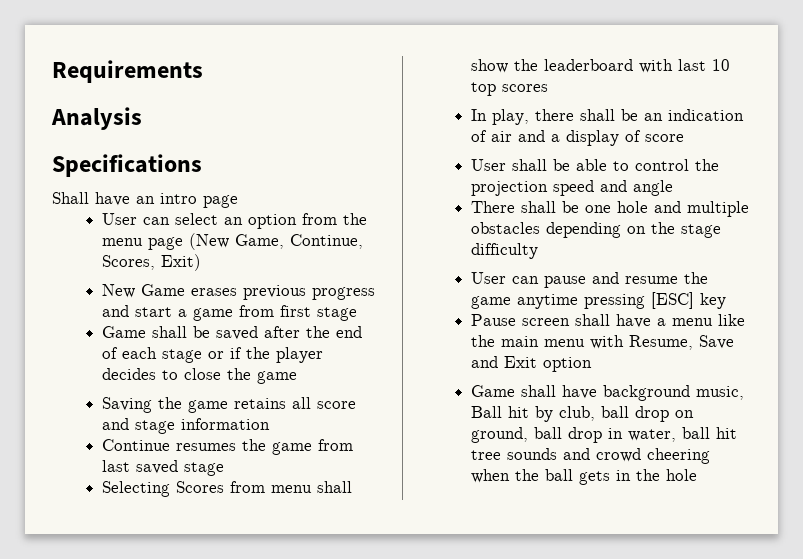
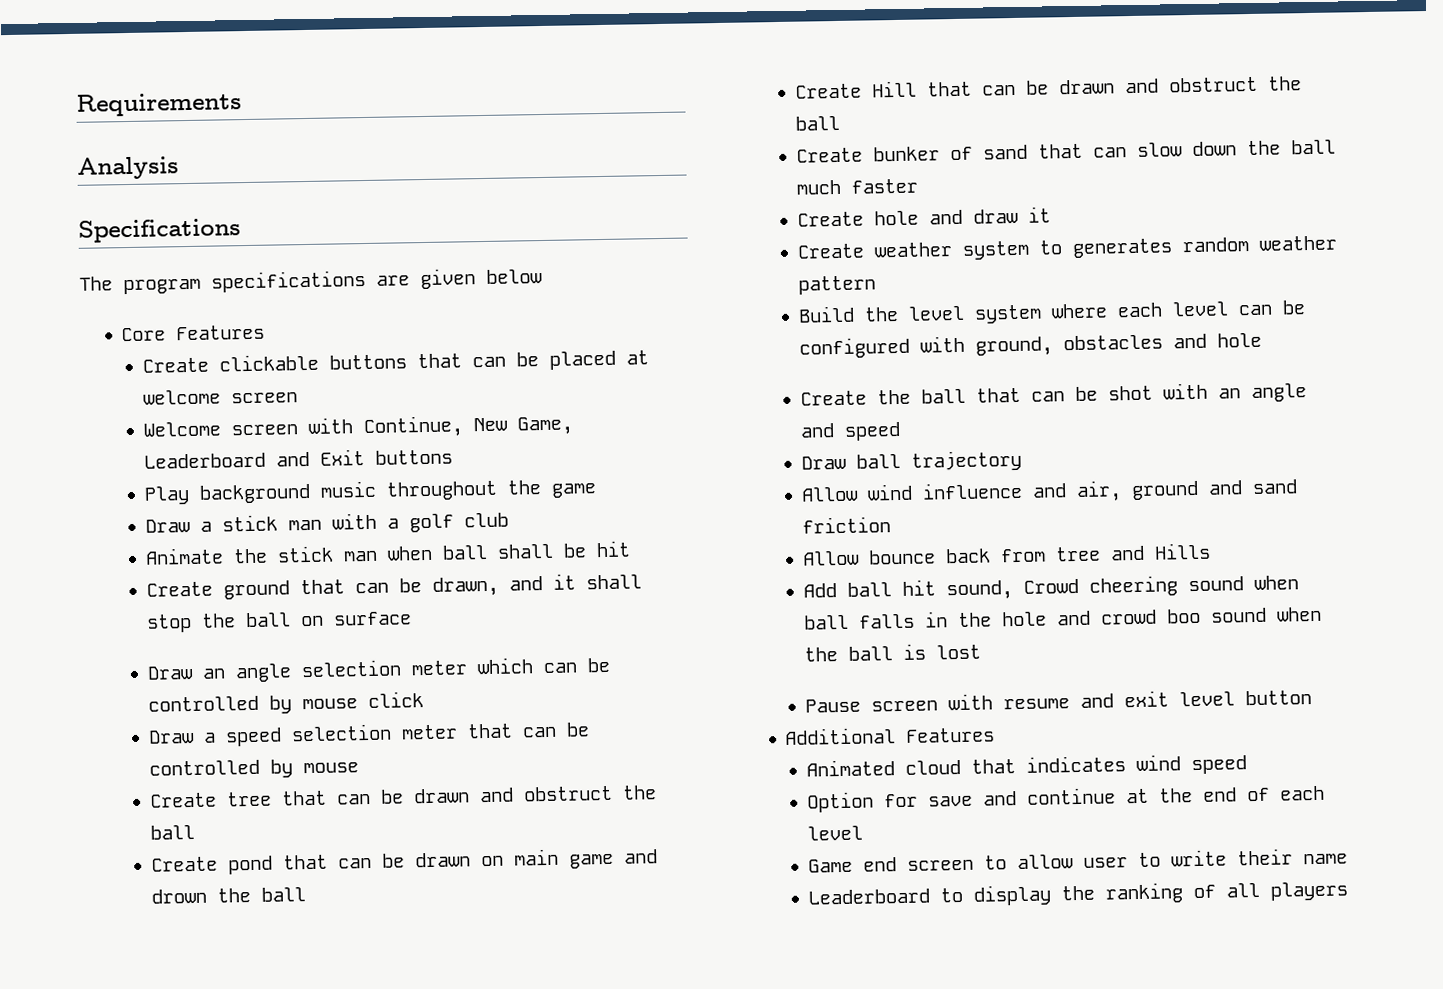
[52,192,238,208] [102,213,368,229] [102,233,364,250] [102,254,202,271] [102,284,376,300] [102,305,358,321] [102,326,363,340] [102,347,324,363] [102,368,298,384] [102,397,357,413] [102,418,271,434] [102,439,354,455] [102,460,225,476] [102,481,353,497] [471,59,731,73] [471,82,549,96] [471,109,745,125] [471,130,685,146] [471,159,720,171] [471,180,674,196] [471,201,750,217] [471,222,722,238] [471,243,539,259] [471,272,709,288] [471,292,727,309] [471,314,746,328] [471,335,735,350] [471,356,593,372] [471,385,745,401] [471,406,695,422] [471,427,738,443] [471,448,711,464] [471,469,698,485] Shall have an intro page // User can select an option from the menu page (New Game, Continue, Scores, Exit) // New Game erases previous progress and start a game from first stage // Game shall be saved after the end of each stage or if the player decides to close the game // Saving the game retains all score and stage information // Continue resumes the game from last saved stage // Selecting Scores from menu shall show the leaderboard with last 10 top scores // In play, there shall be an indication of air and a display of score // User shall be able to control the projection speed and angle // There shall be one hole and multiple obstacles depending on the stage difficulty // User can pause and resume the game anytime pressing [ESC] key // Pause screen shall have a menu like the main menu with Resume, Save and Exit option // Game shall have background music, Ball hit by club, ball drop on ground, ball drop in water, ball hit tree sounds and crowd cheering when the ball gets in the hole -> [79,268,543,295] [121,324,266,342] [142,350,650,373] [143,389,299,405] [143,415,574,439] [144,449,454,469] [144,480,598,505] [145,512,510,533] [145,540,632,565] [146,573,643,600] [146,611,413,633] [147,657,611,683] [148,691,425,714] [148,722,591,747] [149,759,360,778] [149,785,658,808] [150,824,196,840] [151,848,659,875] [151,887,307,904] [795,76,1303,99] [795,115,841,131] [796,139,1337,163] [796,178,919,195] [797,206,1052,227] [797,235,1338,260] [798,275,877,295] [798,300,1307,324] [799,332,1263,359] [800,382,1308,406] [800,421,902,441] [801,449,1023,472] [801,479,1299,502] [802,516,892,534] [802,542,1212,566] [803,575,1300,601] [804,606,1323,630] [804,643,982,662] [805,690,1313,713] [784,727,996,745] [806,754,1248,777] [807,785,1326,813] [807,825,864,841] [808,848,1349,873] [808,881,1349,906] The program specifications are given below // Core Features // Create clickable buttons that can be placed at welcome screen // Welcome screen with Continue, New Game, Leaderboard and Exit buttons // Play background music throughout the game // Draw a stick man with a golf club // Animate the stick man when ball shall be hit // Create ground that can be drawn, and it shall stop the ball on surface // Draw an angle selection meter which can be controlled by mouse click // Draw a speed selection meter that can be controlled by mouse // Create tree that can be drawn and obstruct the ball // Create pond that can be drawn on main game and drown the ball // Create Hill that can be drawn and obstruct the ball // Create bunker of sand that can slow down the ball much faster // Create hole and draw it // Create weather system to generates random weather pattern // Build the level system where each level can be configured with ground, obstacles and hole // Create the ball that can be shot with an angle and speed // Draw ball trajectory // Allow wind influence and air, ground and sand friction // Allow bounce back from tree and Hills // Add ball hit sound, Crowd cheering sound when ball falls in the hole and crowd boo sound when the ball is lost // Pause screen with resume and exit level button // Additional Features // Animated cloud that indicates wind speed // Option for save and continue at the end of each level // Game end screen to allow user to write their name // Leaderboard to display the ranking of all players

